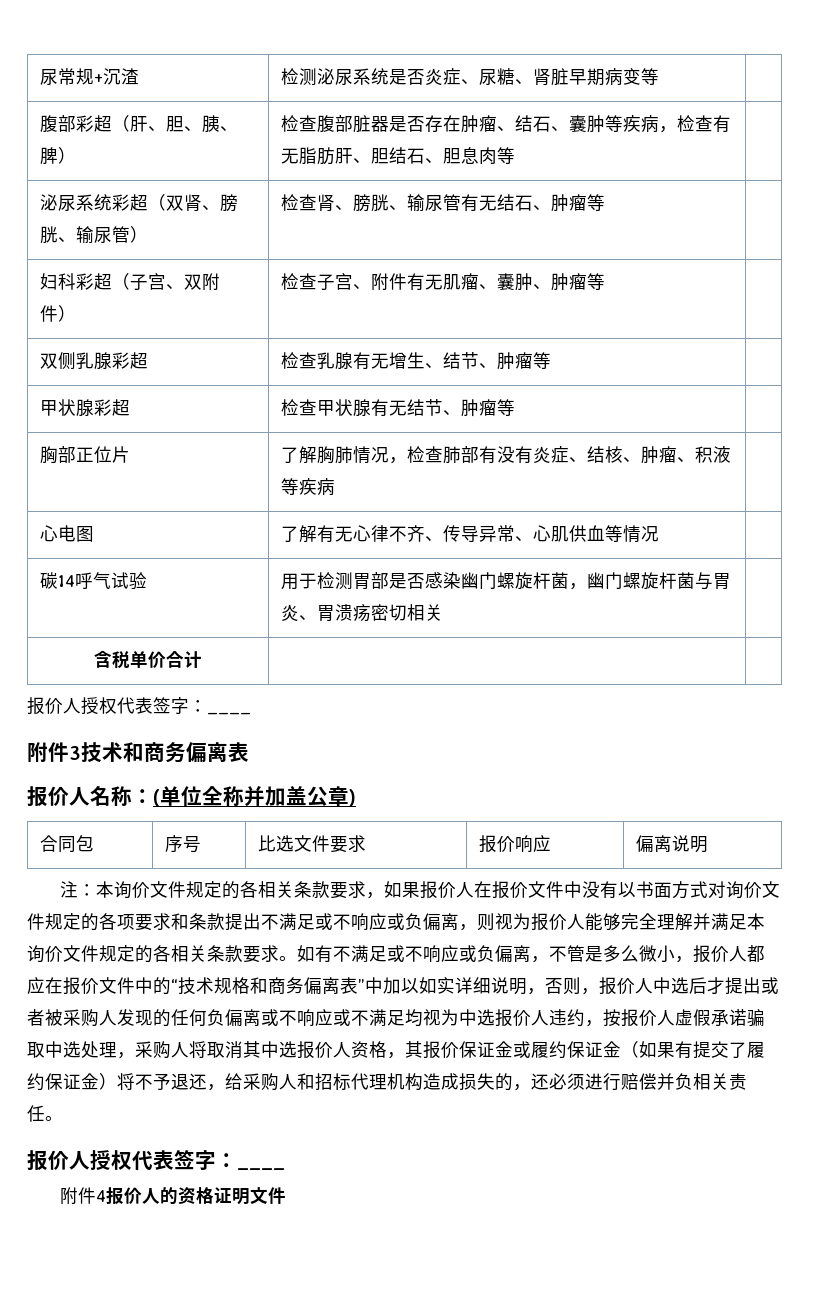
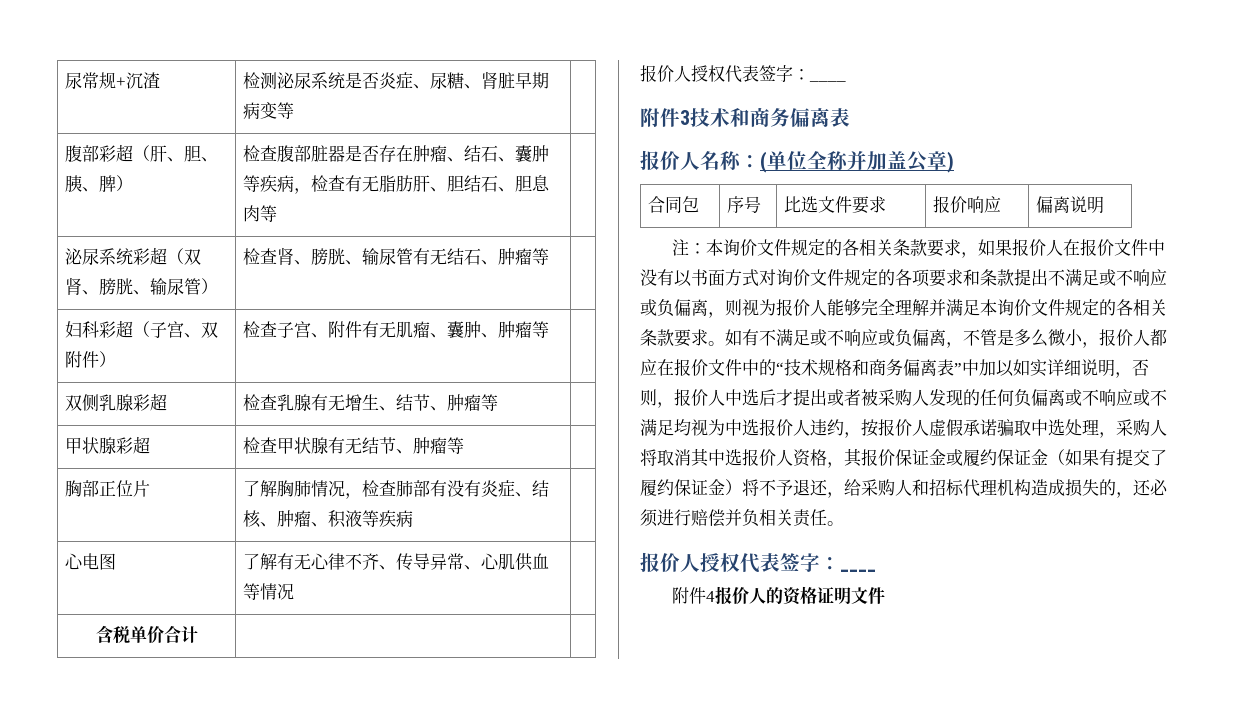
[40,572,148,590] [281,572,732,590] [281,604,444,622] // 碳14呼气试验 | 用于检测胃部是否感染幽门螺旋杆菌，幽门螺旋杆菌与胃炎、胃溃疡密切相关 | -> (294, 591) none

